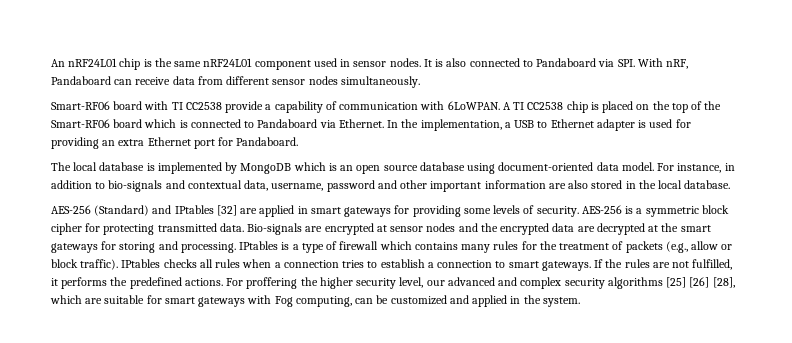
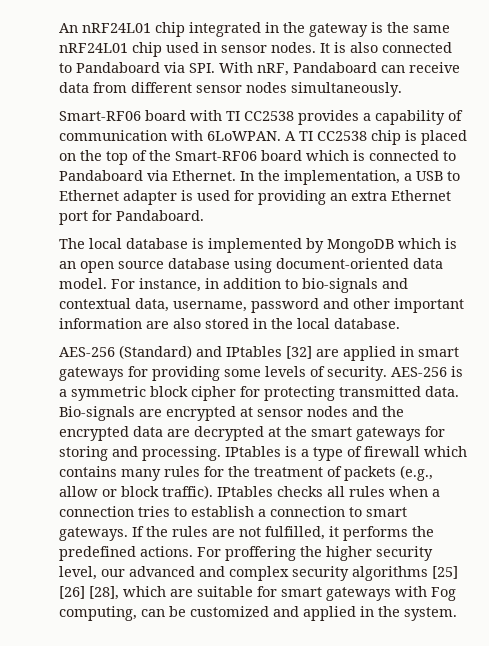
(141, 64) none -> [189,22,368,37] integrated in the gateway
[254,60,311,70] component -> [132,42,162,57] chip
[225,101,264,113] provide -> [298,110,359,125] provides

